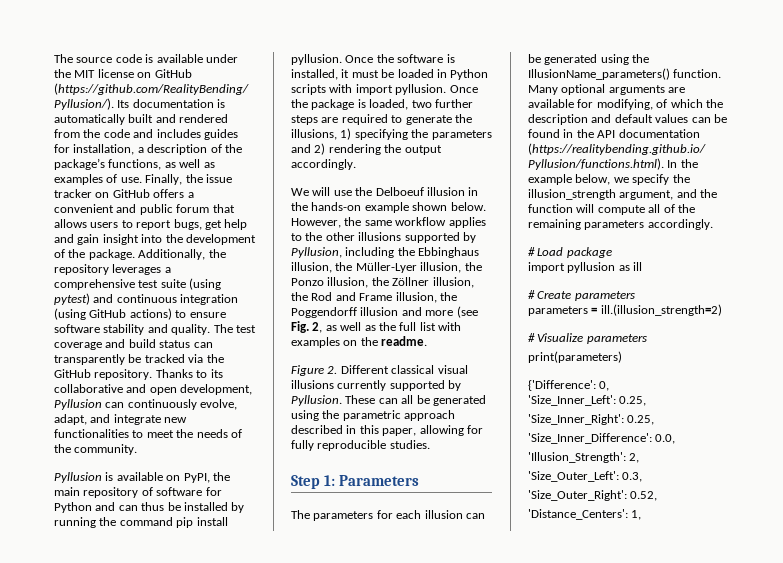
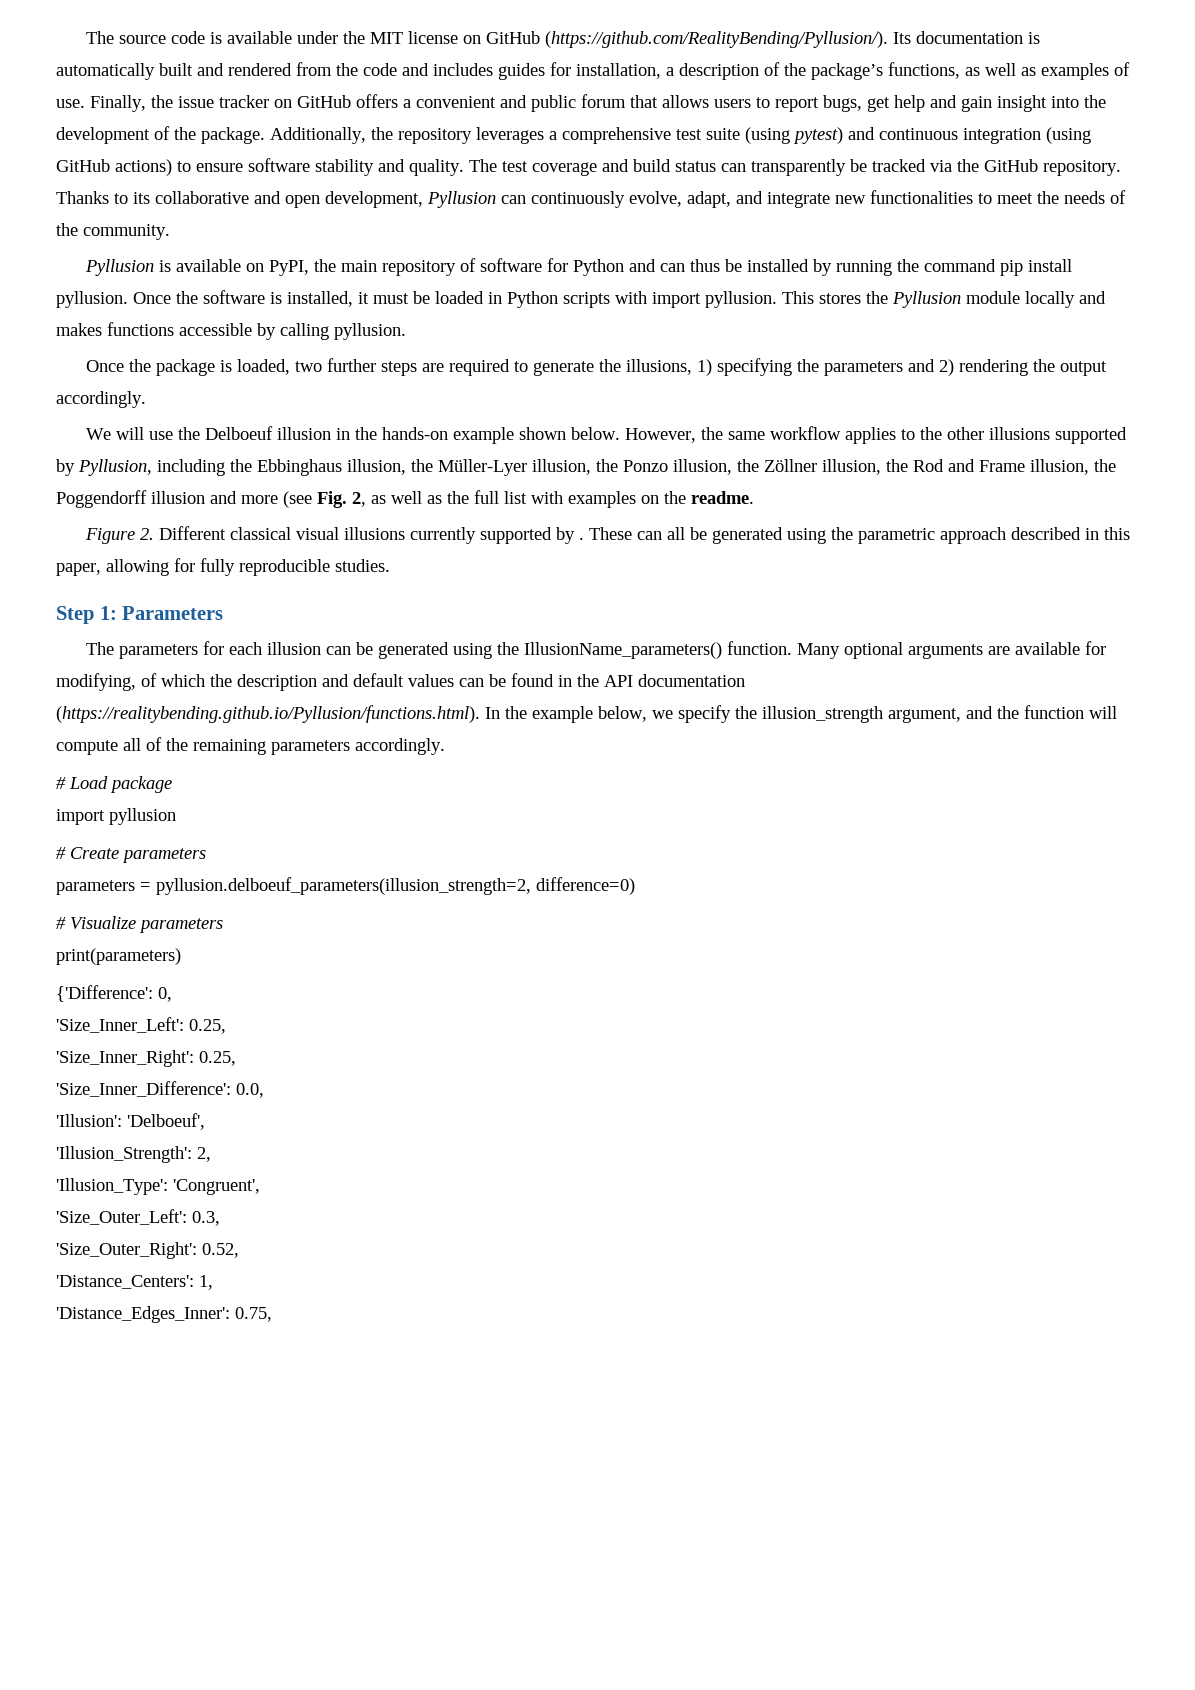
(447, 89) none -> [782,291,1106,308] [56,322,406,340] This stores the Pyllusion module locally and makes functions accessible by calling pyllusion. //
[291,395,342,406] Pyllusion. -> [578,537,584,540] .
[618,262,643,271] as ill -> (176, 816) none
[600,304,722,316] ill.(illusion_strength=2) -> [156,877,635,895] pyllusion.delboeuf_parameters(illusion_strength=2, difference=0)
(676, 439) none -> [56,1113,205,1130] // 'Illusion': 'Delboeuf',
(640, 458) none -> [56,1178,260,1195] // 'Illusion_Type': 'Congruent',
(642, 515) none -> [56,1306,272,1323] // 'Distance_Edges_Inner': 0.75,

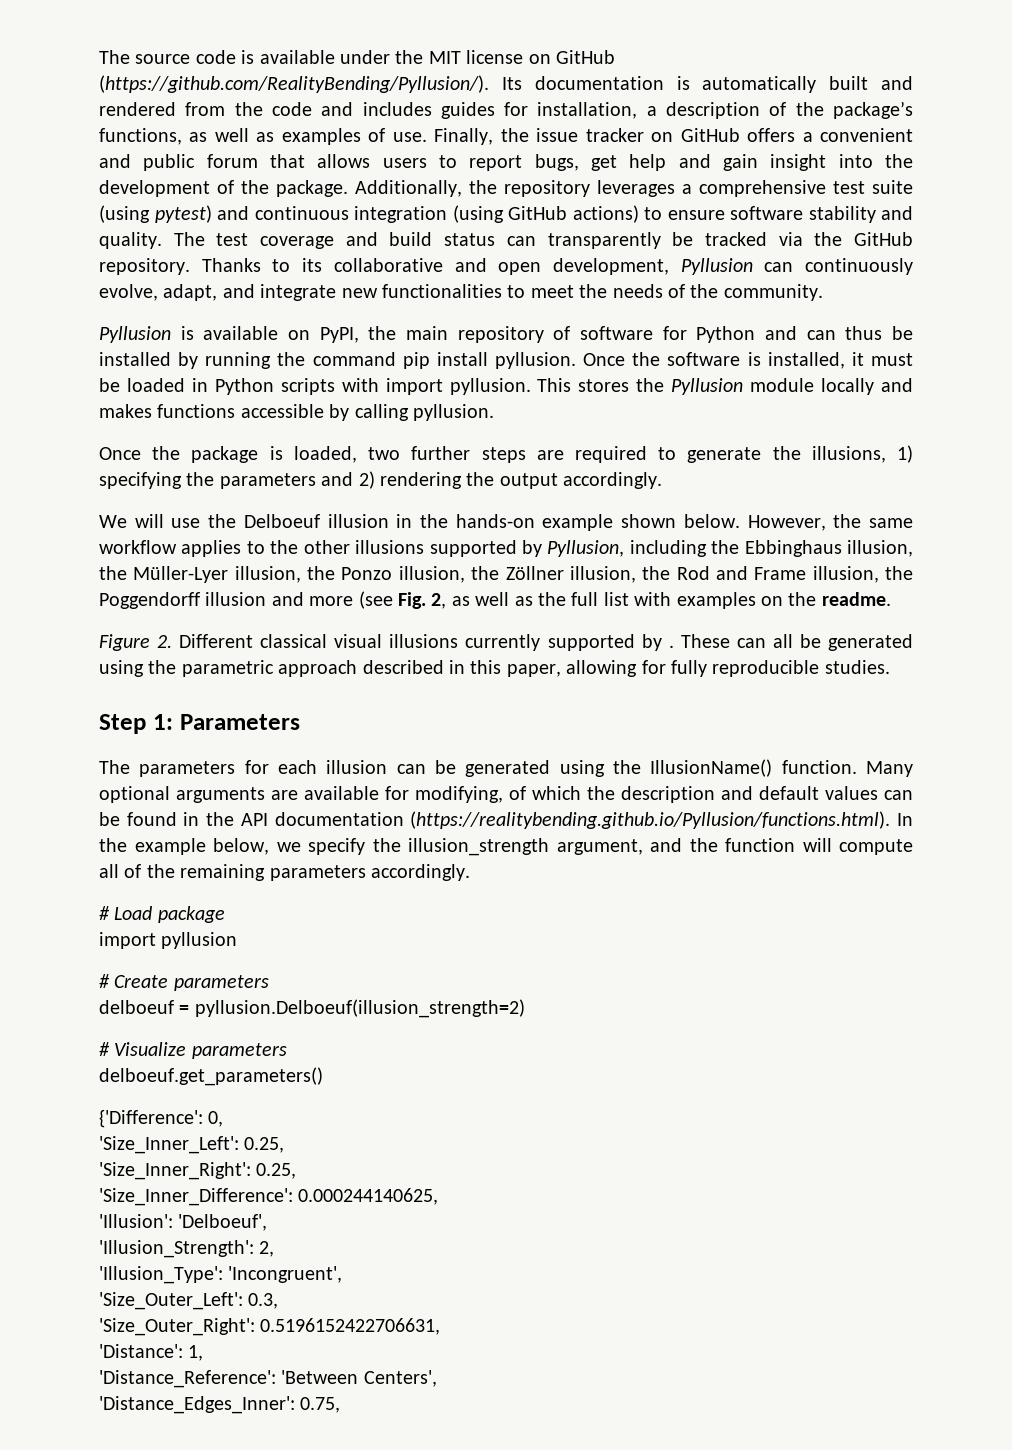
[523,642,722,659] IllusionName_parameters() -> [650,759,773,777] IllusionName()
[56,877,635,895] parameters = pyllusion.delboeuf_parameters(illusion_strength=2, difference=0) -> [99,999,525,1018] delboeuf = pyllusion.Delboeuf(illusion_strength=2)
[56,948,181,965] print(parameters) -> [99,1067,323,1086] delboeuf.get_parameters()
[236,1083,264,1098] 0.0, -> [298,1188,439,1205] 0.000244140625,
[173,1179,260,1195] 'Congruent', -> [228,1266,343,1283] 'Incongruent',
[202,1243,239,1258] [56,1275,194,1289] 0.52, // 'Distance_Centers': -> [260,1318,441,1335] [99,1344,183,1358] 0.5196152422706631, // 'Distance':
(213, 1282) none -> [99,1370,437,1388] // 'Distance_Reference': 'Between Centers',

